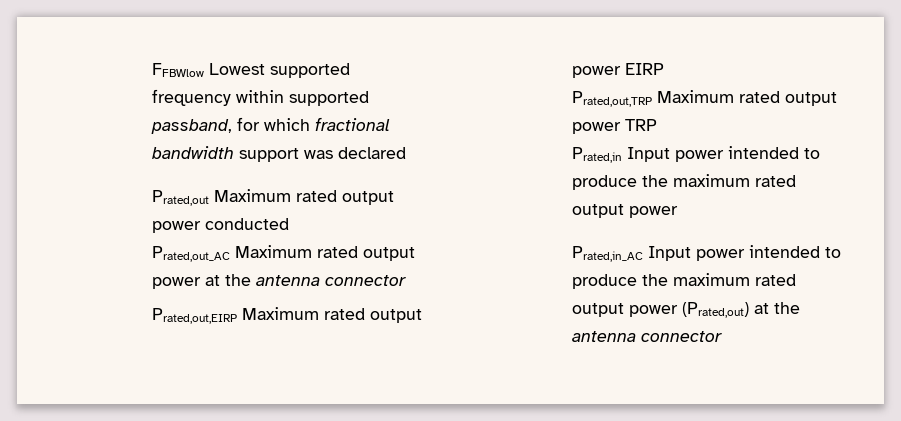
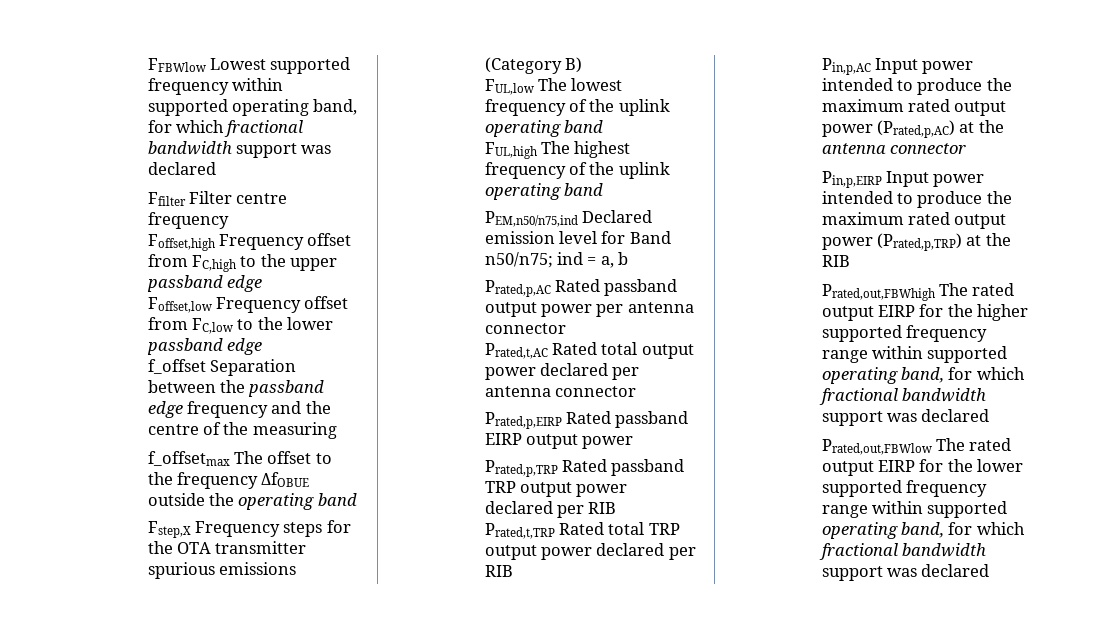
[151,117,391,134] [152,146,407,162] [152,189,395,206] [152,218,290,233] [152,245,416,262] [152,274,407,289] [152,307,423,324] [572,63,665,78] [572,90,838,107] [572,119,658,134] [572,147,623,163] passband, for which fractional bandwidth support was declared // Prated,out Maximum rated output power conducted // Prated,out_AC Maximum rated output power at the antenna connector // Prated,out,EIRP Maximum rated output power EIRP // Prated,out,TRP Maximum rated output power TRP // Prated,in -> [231,99,358,116] [147,120,304,137] [147,141,332,158] [147,162,216,175] [147,191,288,206] [147,212,229,229] [147,233,352,251] [147,254,338,272] [146,275,262,292] [147,296,349,313] [147,317,334,334] [146,338,262,355] [147,359,296,376] [147,380,325,397] [147,401,331,418] [147,422,337,439] [147,451,332,466] [147,472,310,489] [147,493,357,510] [147,520,351,538] [147,541,307,554] [147,562,296,579] [484,57,582,74] [484,78,623,95] [484,99,670,116] [484,120,603,137] [484,141,631,159] [484,162,670,179] [484,183,603,200] [484,210,652,227] [484,231,671,244] [484,252,629,268] [484,279,678,297] [484,302,694,317] [484,323,566,334] [484,342,694,359] [484,363,640,380] [484,386,636,397] [484,411,689,429] [484,433,634,449] [484,459,685,477] [484,481,628,497] [484,501,617,518] [484,522,680,539] [484,543,696,560] [484,565,513,577] [821,58,871,75] operating band, for which fractional bandwidth support was declared // Ffilter Filter centre frequency // Foffset,high Frequency offset from FC,high to the upper passband edge // Foffset,low Frequency offset from FC,low to the lower passband edge // f_offset Separation between the passband edge frequency and the centre of the measuring // f_offsetmax The offset to the frequency ΔfOBUE outside the operating band // Fstep,X Frequency steps for the OTA transmitter spurious emissions (Category B) // FUL,low The lowest frequency of the uplink operating band // FUL,high The highest frequency of the uplink operating band // PEM,n50/n75,ind Declared emission level for Band n50/n75; ind = a, b // Prated,p,AC Rated passband output power per antenna connector // Prated,t,AC Rated total output power declared per antenna connector // Prated,p,EIRP Rated passband EIRP output power // Prated,p,TRP Rated passband TRP output power declared per RIB // Prated,t,TRP Rated total TRP output power declared per RIB // Pin,p,AC
[572,246,644,262] // Prated,in_AC -> [876,120,1004,138] [821,143,966,154] [821,171,882,188] (Prated,p,AC) at the antenna connector // Pin,p,EIRP
[682,302,801,318] [572,331,723,342] (Prated,out) at the antenna connector -> [876,233,1011,251] [821,255,850,267] [821,283,1015,301] [821,304,1029,321] [821,325,987,342] [821,346,1008,363] [821,367,1025,384] [818,388,986,405] [821,409,990,426] [821,438,1012,455] [821,459,1024,476] [821,480,987,497] [821,501,1008,518] [821,522,1025,539] [818,543,986,560] [821,564,990,581] (Prated,p,TRP) at the RIB // Prated,out,FBWhigh The rated output EIRP for the higher supported frequency range within supported operating band, for which fractional bandwidth support was declared // Prated,out,FBWlow The rated output EIRP for the lower supported frequency range within supported operating band, for which fractional bandwidth support was declared

